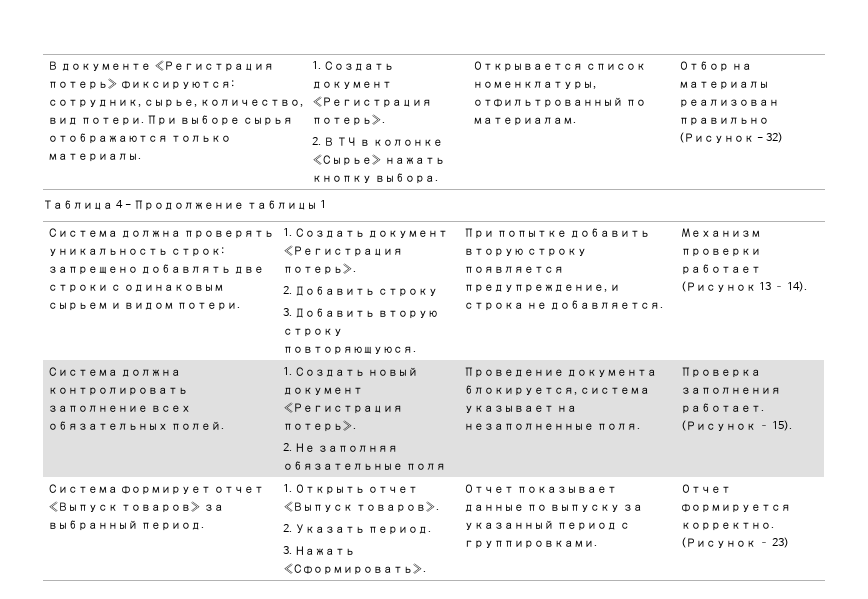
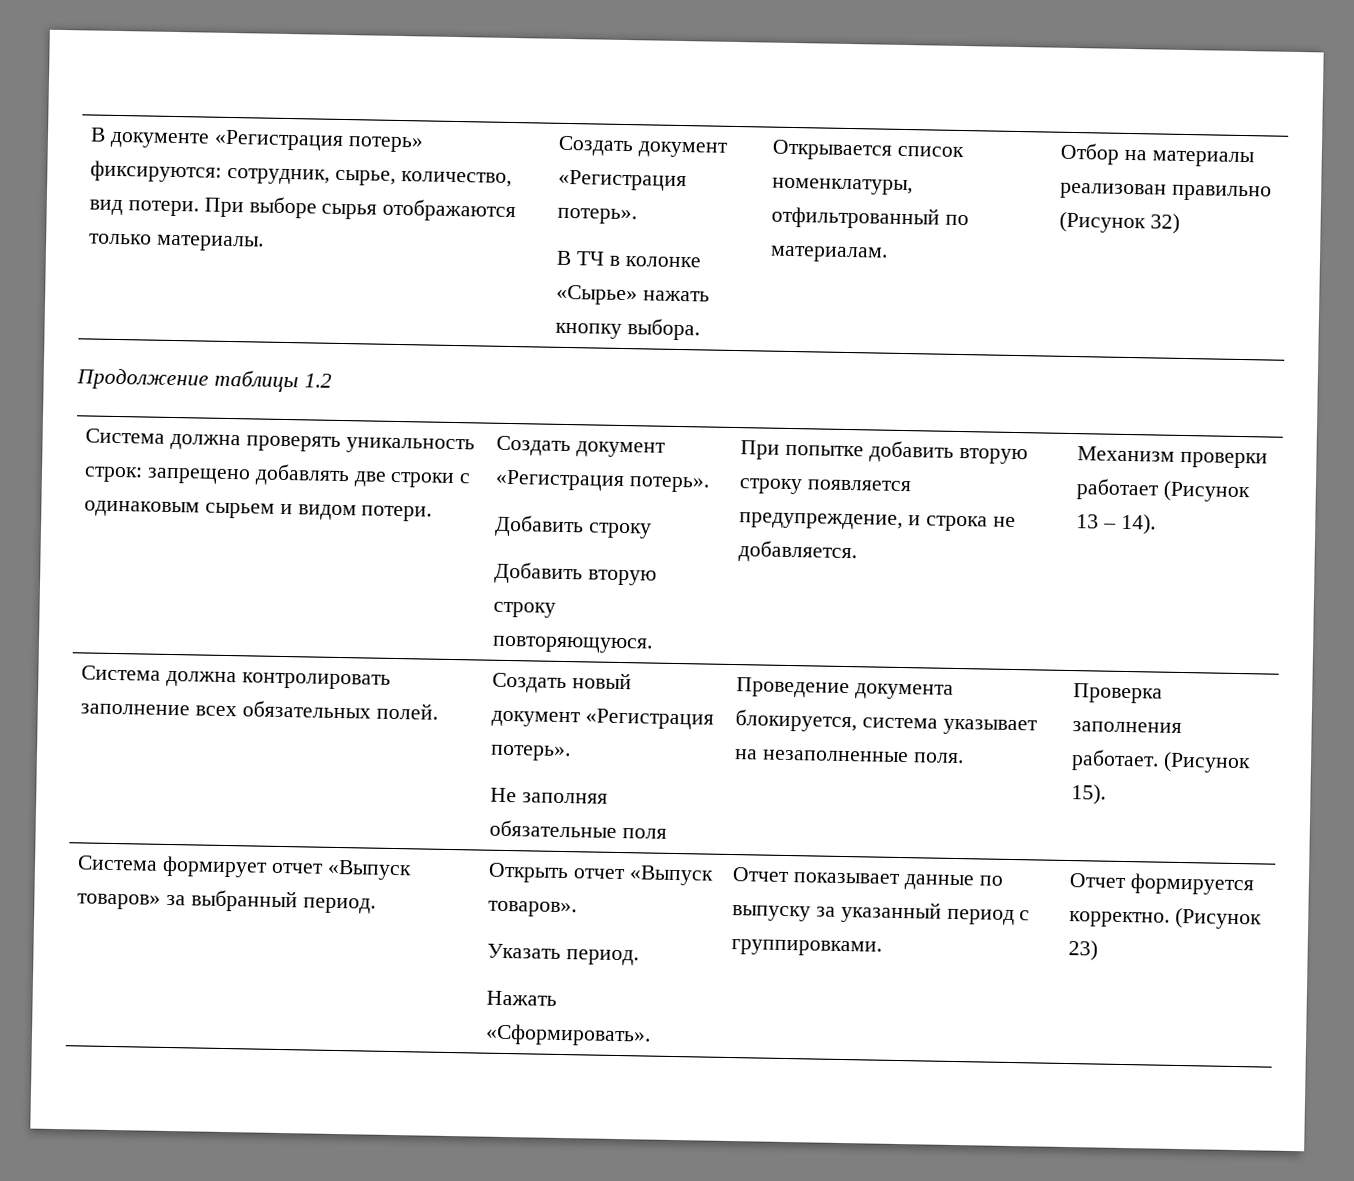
[311,61,394,71] [311,81,392,89] [311,96,432,108] [311,114,385,126] [311,137,321,145] 1. Создать документ «Регистрация потерь». // 2. -> [558,135,728,158] [558,169,688,192] [557,207,638,225] Создать документ «Регистрация потерь». //
[756,137,763,141] - -> (1147, 222) none
[43,200,131,210] Таблица 4 - -> (1180, 223) none
[319,200,326,208] 1 -> [303,373,332,388] 1.2
[282,228,448,238] [282,245,403,257] [282,263,356,275] [282,286,292,294] 1. Создать документ «Регистрация потерь». // 2. -> [496,435,666,458] [495,469,710,493] Создать документ «Регистрация потерь». //
[282,308,292,316] 3. -> (652, 530) none
[282,367,292,375] 1. -> (438, 711) none
[282,443,292,451] 2. -> (572, 753) none
[758,425,769,429] – -> (1251, 762) none
[282,484,292,492] 1. -> (376, 905) none
[282,524,292,532] 2. -> (578, 909) none
[282,546,292,554] 3. -> (639, 957) none
[758,542,769,546] – -> (1262, 918) none

